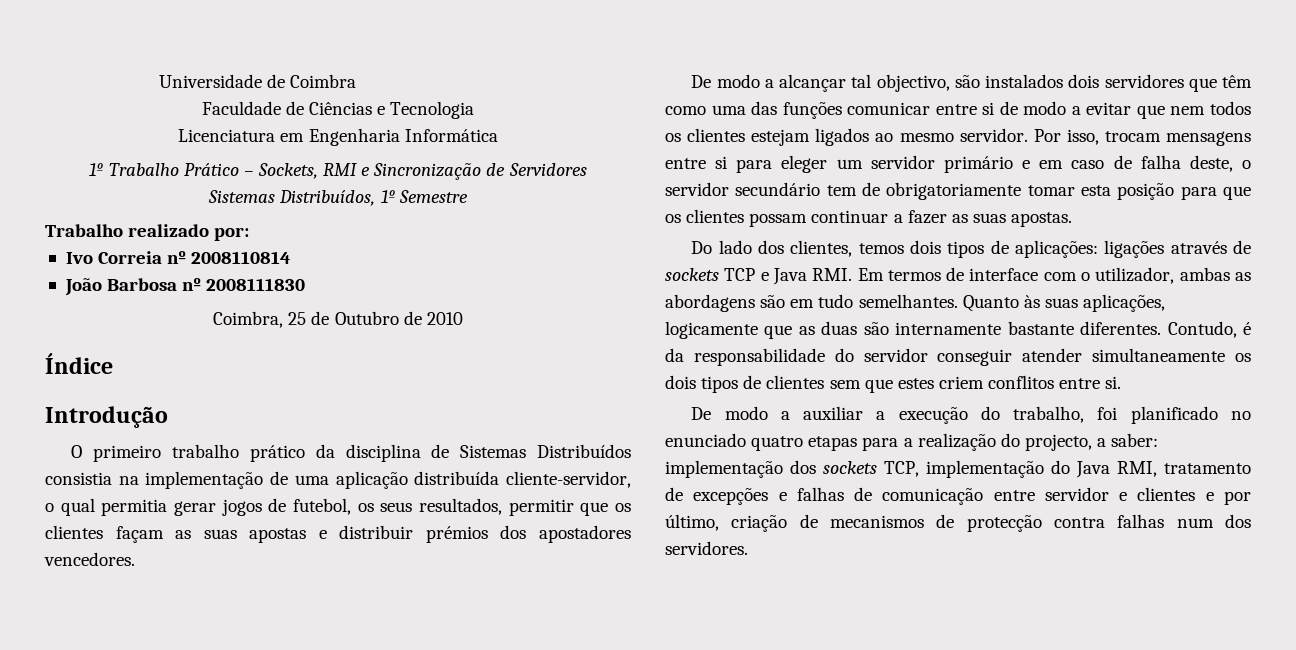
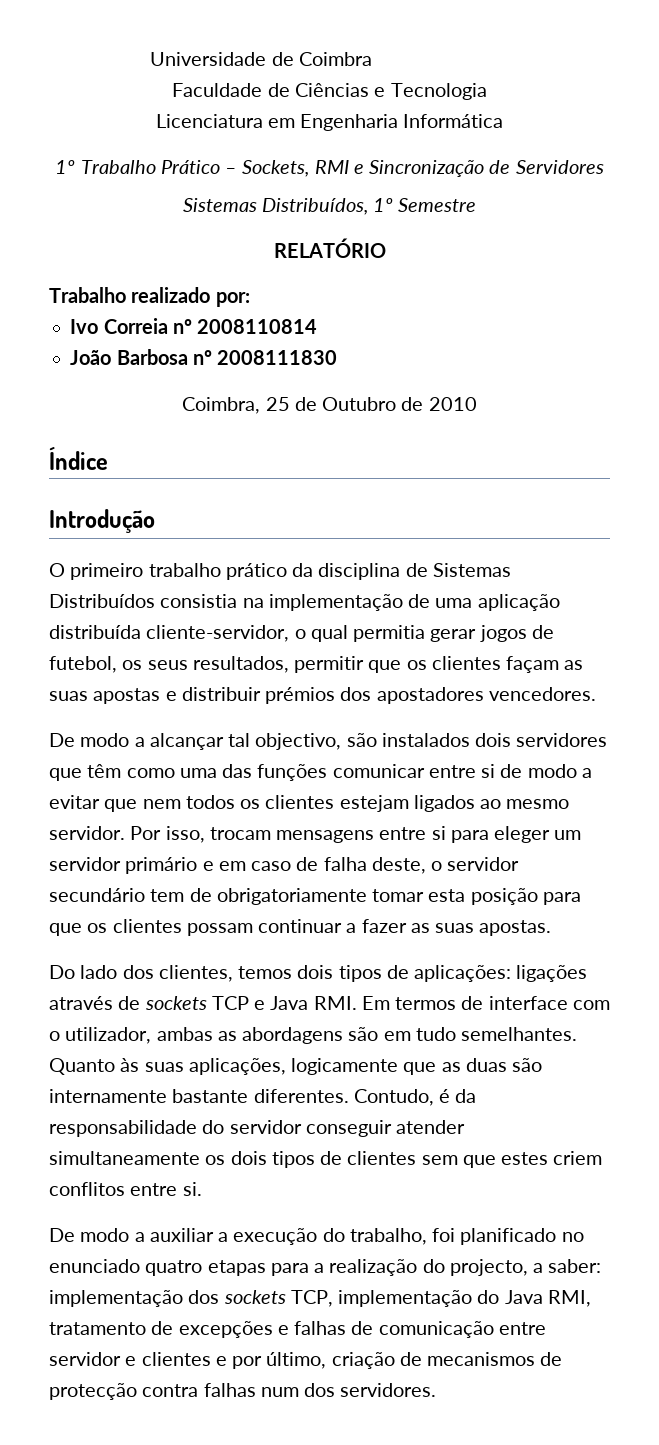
(468, 196) none -> [273,238,386,258] // RELATÓRIO

